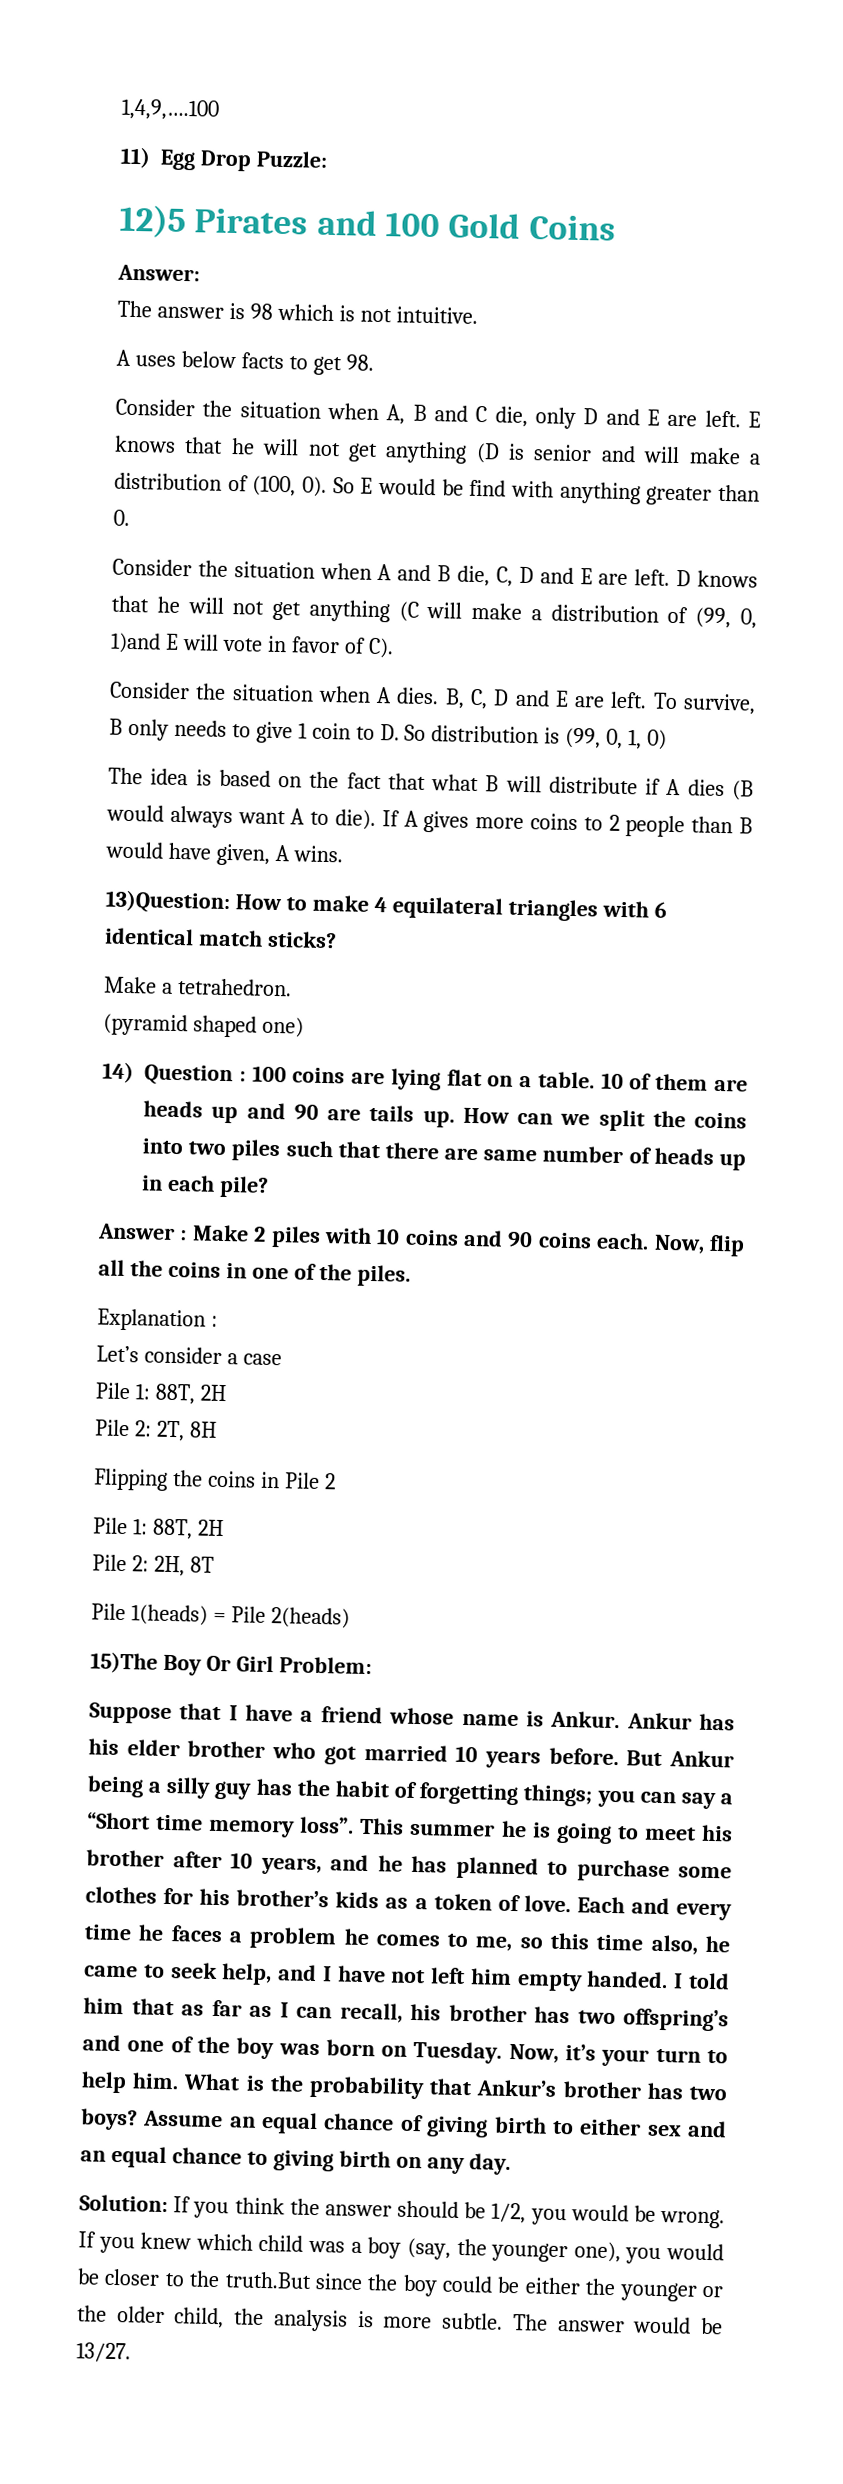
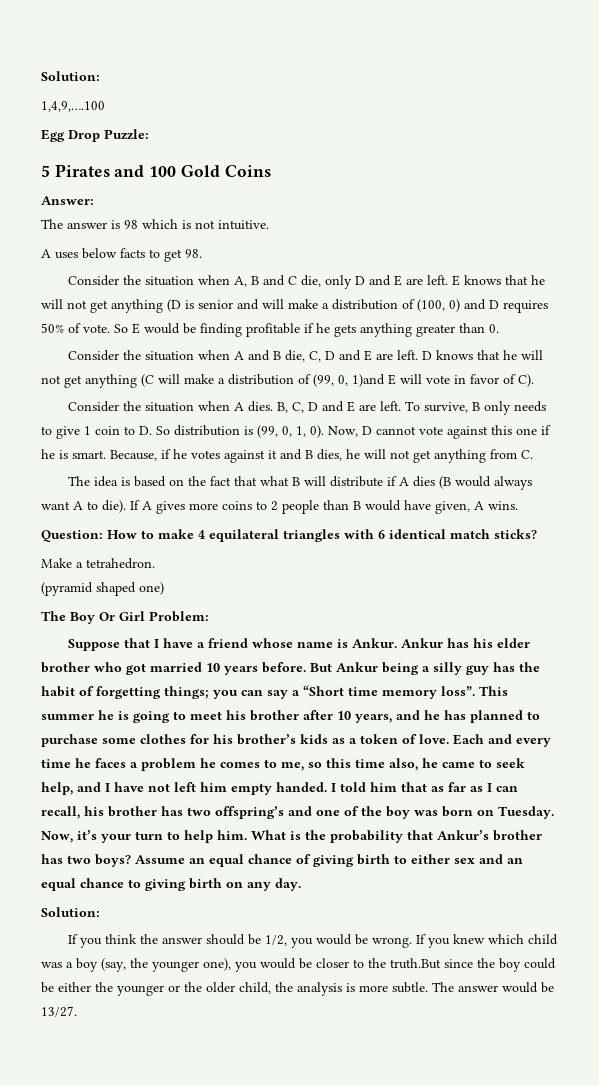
(121, 109) none -> [41,71,100,81] Solution: //
[120,146,151,169] 11) -> (105, 106) none
[119,204,186,239] 12)5 -> [41,165,50,177] 5
[302,476,554,498] 0). So E would be find with -> [449,299,548,313] [41,323,356,337] 0) and D requires 50% of vote. So E would be finding profitable if he gets
[647,729,668,750] 0) -> [310,425,551,439] [41,449,533,463] 0). Now, D cannot vote against this one if he is smart. Because, if he votes against it and B dies, he will not get anything from C.
[105,889,231,915] 13)Question: -> [41,530,103,542] Question:
[102,1061,748,1092] [143,1100,747,1132] [142,1138,746,1171] [141,1174,269,1198] [98,1223,745,1257] [98,1259,411,1287] [97,1308,218,1332] [96,1345,282,1366] [95,1382,227,1405] [95,1419,217,1442] [93,1468,336,1491] [93,1517,224,1540] [92,1554,214,1577] [91,1603,350,1629] [90,1651,158,1674] 14) Question : 100 coins are lying flat on a table. 10 of them are heads up and 90 are tails up. How can we split the coins into two piles such that there are same number of heads up in each pile? // Answer : Make 2 piles with 10 coins and 90 coins each. Now, flip all the coins in one of the piles. // Explanation : // Let’s consider a case // Pile 1: 88T, 2H // Pile 2: 2T, 8H // Flipping the coins in Pile 2 // Pile 1: 88T, 2H // Pile 2: 2H, 8T // Pile 1(heads) = Pile 2(heads) // 15)The -> [41,611,66,621] The
(168, 2203) none -> (100, 912) //

